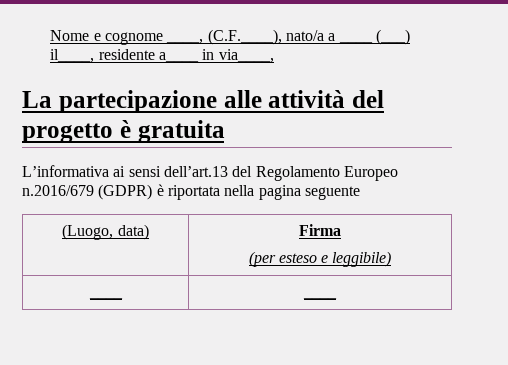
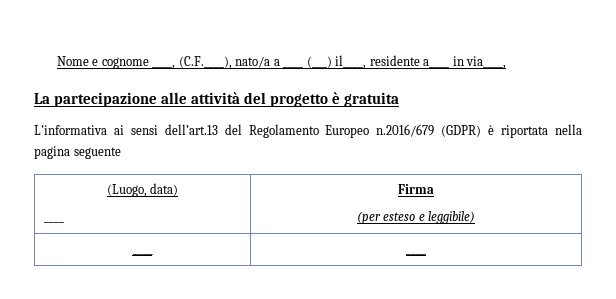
(149, 232) none -> [44,221,65,223] // ____

